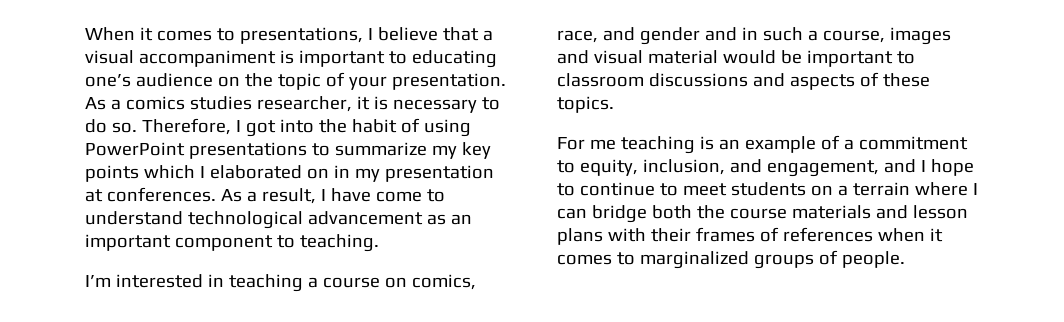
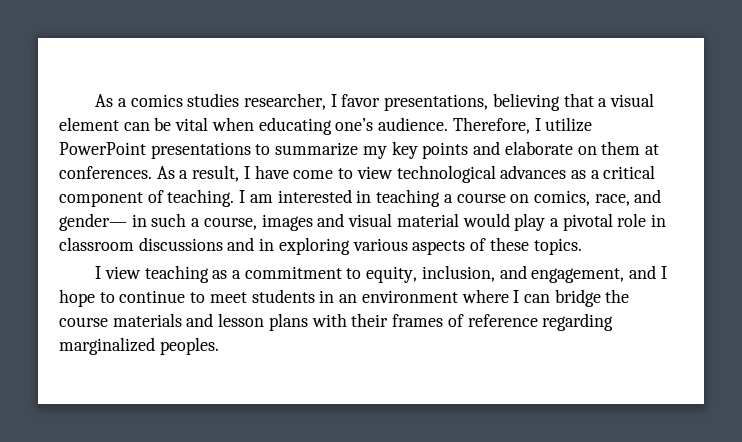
[85,27,493,44] [85,50,497,68] [85,72,506,90] When it comes to presentations, I believe that a visual accompaniment is important to educating one’s audience on the topic of your presentation. -> (95, 100) none
[356,96,500,113] [85,118,471,137] it is necessary to do so. Therefore, I got into the habit of using -> [330,93,655,111] [59,117,593,135] I favor presentations, believing that a visual element can be vital when educating one’s audience. Therefore, I utilize
[143,165,494,182] which I elaborated on in my presentation -> [473,141,641,155] and elaborate on them
[85,211,472,229] [85,234,295,251] understand technological advancement as an important component to -> [356,165,656,183] [59,190,164,207] view technological advances as a critical component of
[85,275,111,287] // I’m -> [239,190,273,203] I am
[639,27,737,45] gender and -> [59,213,127,231] gender—
[780,50,915,67] [557,72,930,90] [557,96,614,113] [557,135,840,154] be important to classroom discussions and aspects of these topics. // For me teaching is an example of -> [514,213,667,231] [59,237,582,255] [95,265,228,283] play a pivotal role in classroom discussions and in exploring various aspects of these topics. // I view teaching as
[810,182,910,196] on a terrain -> [319,290,458,303] in an environment
[651,205,692,219] both -> (601, 298) none
[782,227,943,242] [557,250,905,269] references when it comes to marginalized groups of people. -> [467,313,614,331] [59,337,219,355] reference regarding marginalized peoples.

